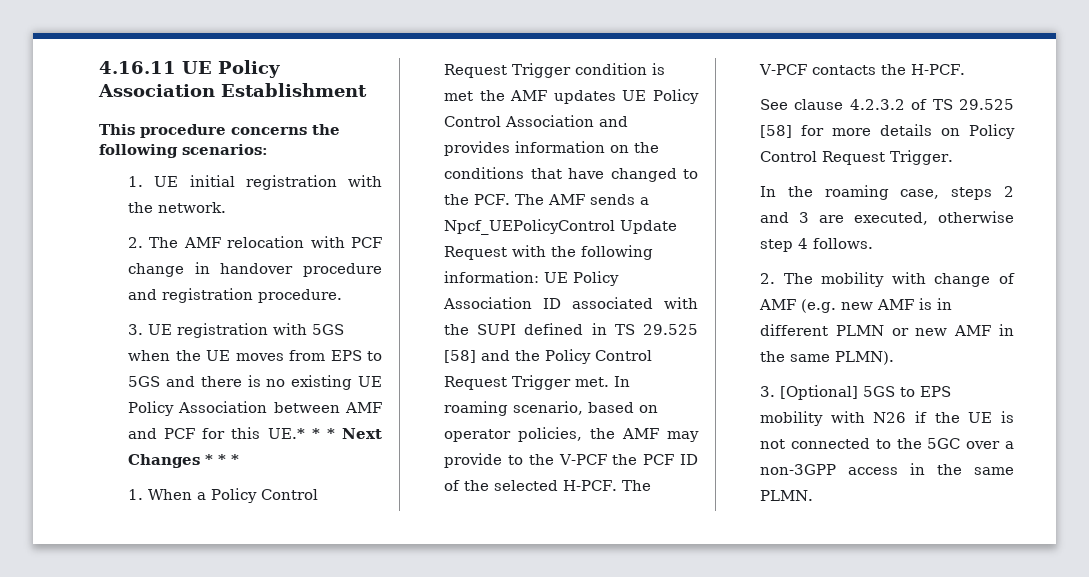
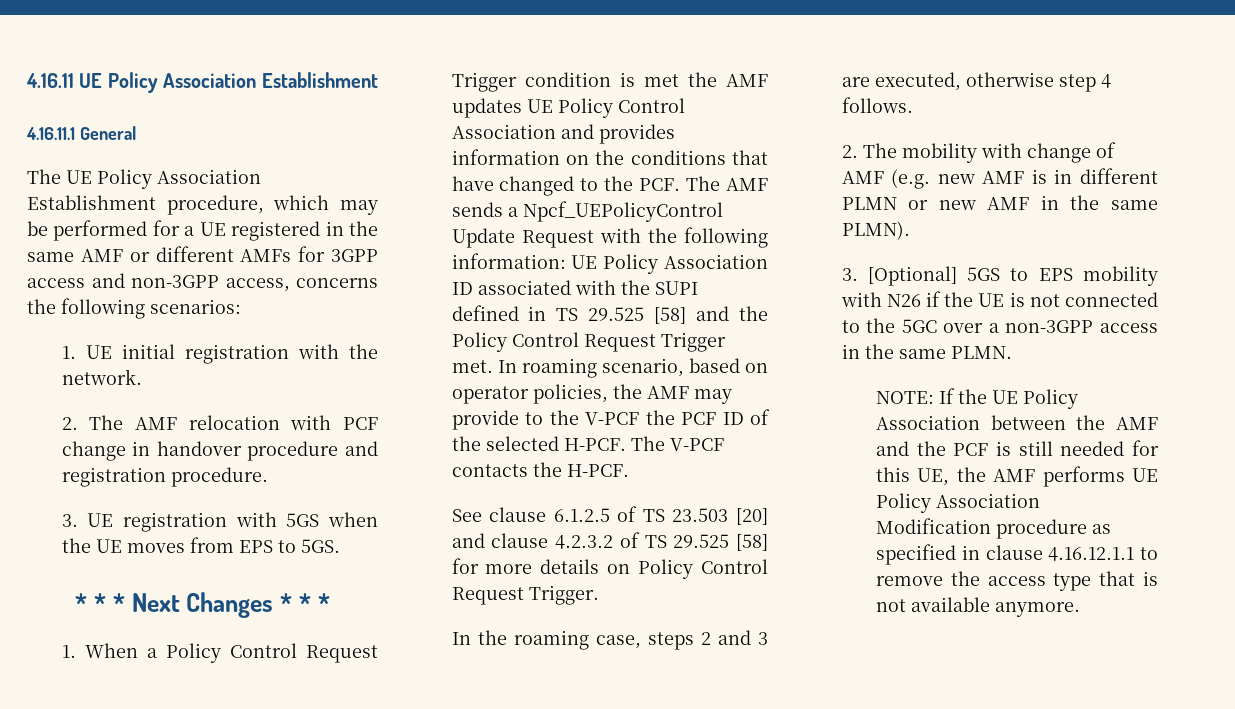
[99,124,226,138] This procedure -> [26,126,136,140] [27,169,261,189] [27,195,378,215] [27,220,378,241] [27,246,378,262] [27,273,290,292] 4.16.11.1 General // The UE Policy Association Establishment procedure, which may be performed for a UE registered in the same AMF or different AMFs for 3GPP access and non-3GPP access,
[128,375,382,390] [128,401,382,416] [128,427,305,439] 5GS and there is no existing UE Policy Association between AMF and PCF for this UE.* -> [300,539,340,553] [74,593,87,612] 5GS. // *
(844, 104) none -> [553,506,768,525] [451,533,549,548] 6.1.2.5 of TS 23.503 [20] and clause
(814, 495) none -> [876,388,1079,409] [876,415,1158,430] [876,440,1159,456] [876,466,1158,487] [876,493,1041,513] [876,518,1112,539] [876,544,1158,565] [876,571,1158,591] [876,597,1081,617] // NOTE: If the UE Policy Association between the AMF and the PCF is still needed for this UE, the AMF performs UE Policy Association Modification procedure as specified in clause 4.16.12.1.1 to remove the access type that is not available anymore.

